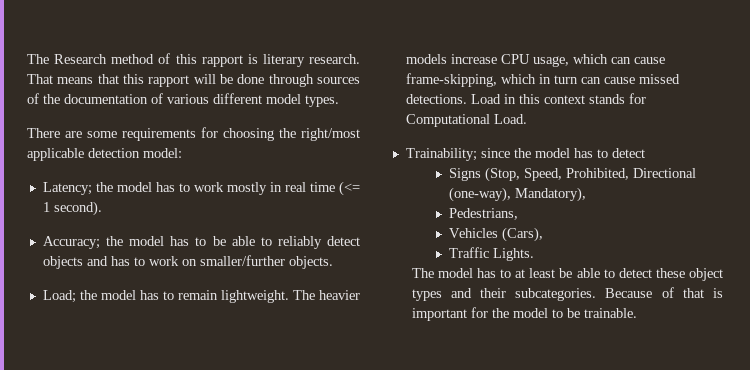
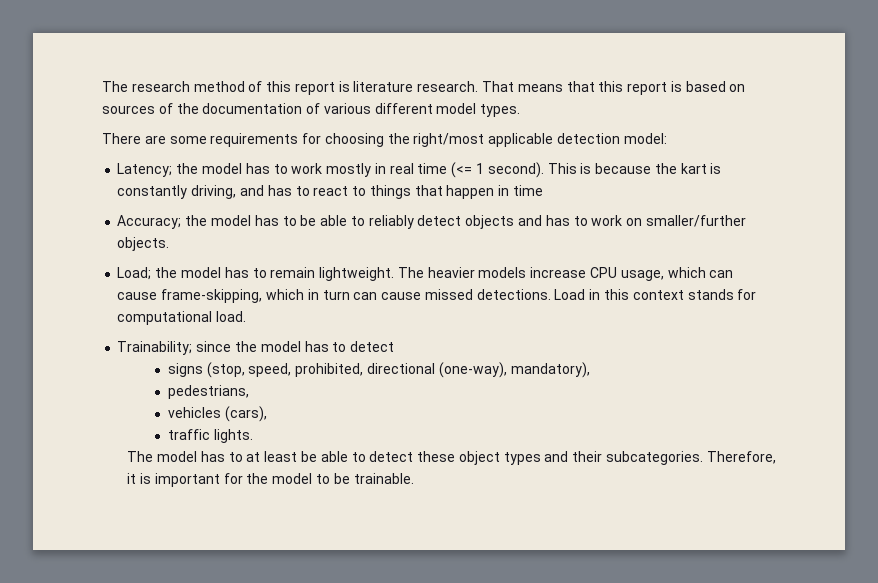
[27,54,108,64] The Research -> [102,81,190,92] The research
[201,54,305,67] rapport is literary -> [294,81,414,95] report is literature
[148,74,314,87] rapport will be done through -> [627,81,746,95] report is based on
(102, 208) none -> [547,163,722,174] [117,185,543,199] This is because the kart is constantly driving, and has to react to things that happen in time
[405,114,527,127] Computational Load. -> [117,311,247,325] computational load.
[449,167,697,182] [449,187,587,202] [449,208,519,220] [449,227,544,242] [449,247,535,261] Signs (Stop, Speed, Prohibited, Directional (one-way), Mandatory), // Pedestrians, // Vehicles (Cars), // Traffic Lights. -> [167,362,590,378] [167,385,249,399] [167,406,267,422] [167,429,253,443] signs (stop, speed, prohibited, directional (one-way), mandatory), // pedestrians, // vehicles (cars), // traffic lights.
[605,287,704,298] Because of that -> [706,451,776,464] [127,473,137,484] Therefore, it

